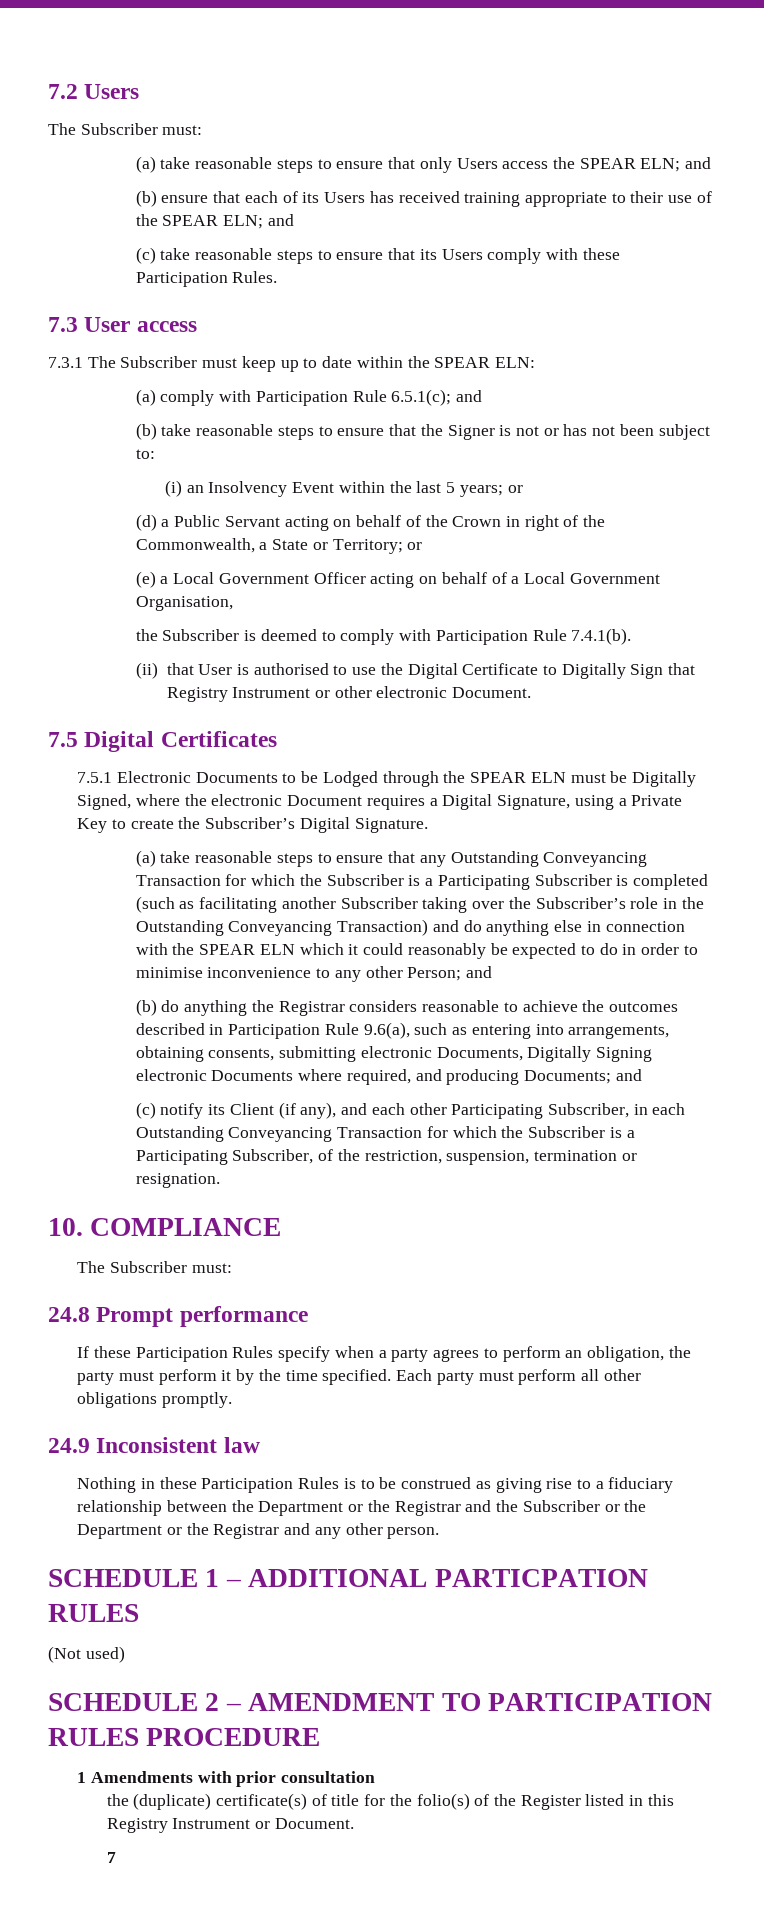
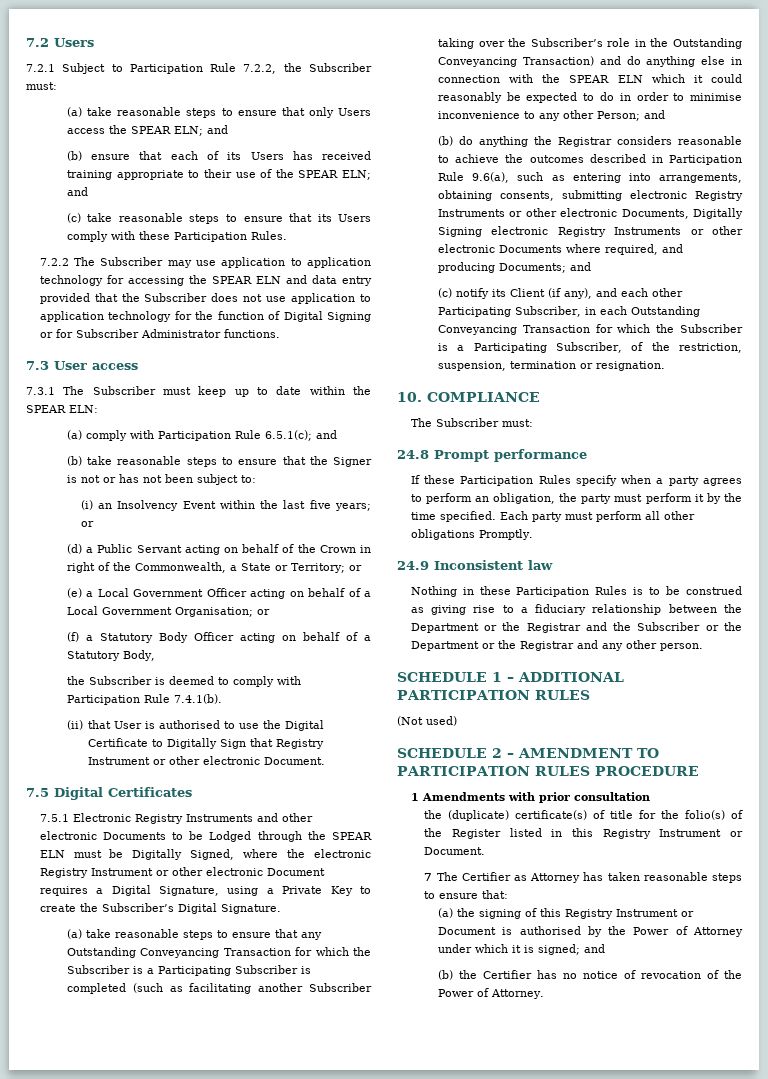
[48,123,76,135] The -> [26,63,302,74] 7.2.1 Subject to Participation Rule 7.2.2, the
(278, 277) none -> [39,257,371,268] [39,275,372,286] [39,293,371,304] [39,311,371,322] [39,329,280,338] // 7.2.2 The Subscriber may use application to application technology for accessing the SPEAR ELN and data entry provided that the Subscriber does not use application to application technology for the function of Digital Signing or for Subscriber Administrator functions.
[446,482,456,493] 5 -> [309,500,331,509] five
[135,596,233,611] Organisation, -> [174,607,270,617] [66,632,371,643] [66,650,155,661] Organisation; or // (f) a Statutory Body Officer acting on behalf of a Statutory Body,
(191, 777) none -> [134,813,313,824] [39,831,97,840] Registry Instruments and other electronic
(283, 800) none -> [39,867,263,878] Registry Instrument or other electronic
[436,1046,653,1062] Documents, Digitally Signing -> [695,191,743,201] [437,208,743,219] [437,226,743,237] Registry Instruments or other electronic Documents, Digitally Signing electronic Registry Instruments or other
[161,1392,232,1408] promptly. -> [478,529,533,540] Promptly.
[434,1569,648,1587] PARTICPATION -> [397,690,530,700] PARTICIPATION
(116, 1857) none -> [436,872,742,883] [424,890,509,899] [437,908,694,919] [437,926,743,937] [437,944,605,955] [437,970,742,980] [437,988,544,999] The Certifier as Attorney has taken reasonable steps to ensure that: // (a) the signing of this Registry Instrument or Document is authorised by the Power of Attorney under which it is signed; and // (b) the Certifier has no notice of revocation of the Power of Attorney.

